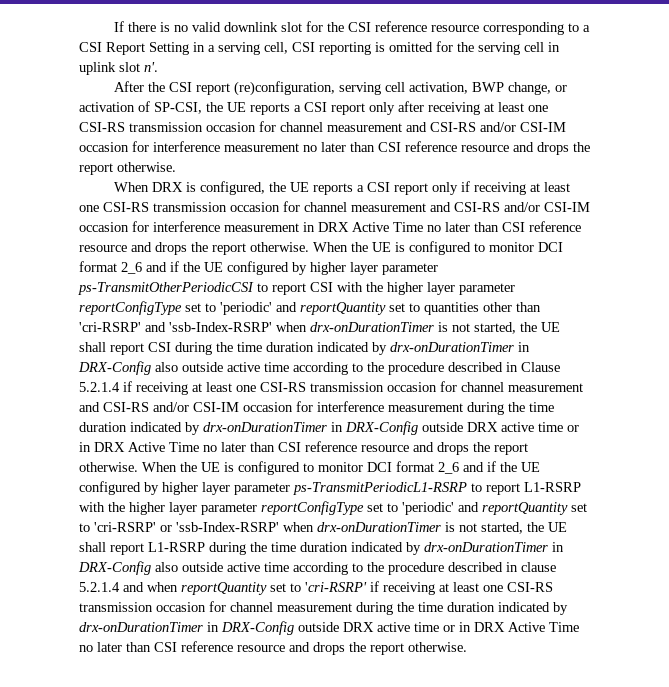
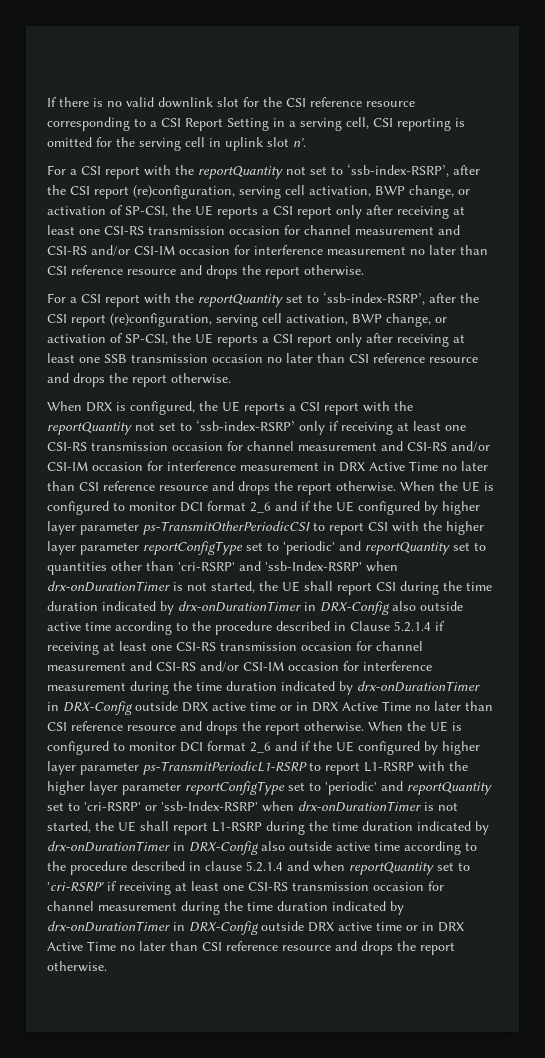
[114,81,145,92] After -> [47,164,480,179] For a CSI report with the reportQuantity not set to ‘ssb-index-RSRP’, after
(176, 167) none -> [47,292,479,307] [47,313,447,327] [47,333,465,347] [47,353,478,363] [47,373,231,387] // For a CSI report with the reportQuantity set to ‘ssb-index-RSRP’, after the CSI report (re)configuration, serving cell activation, BWP change, or activation of SP-CSI, the UE reports a CSI report only after receiving at least one SSB transmission occasion no later than CSI reference resource and drops the report otherwise.
(429, 189) none -> [363,401,413,412] [47,420,295,435] with the reportQuantity not set to ‘ssb-index-RSRP’

